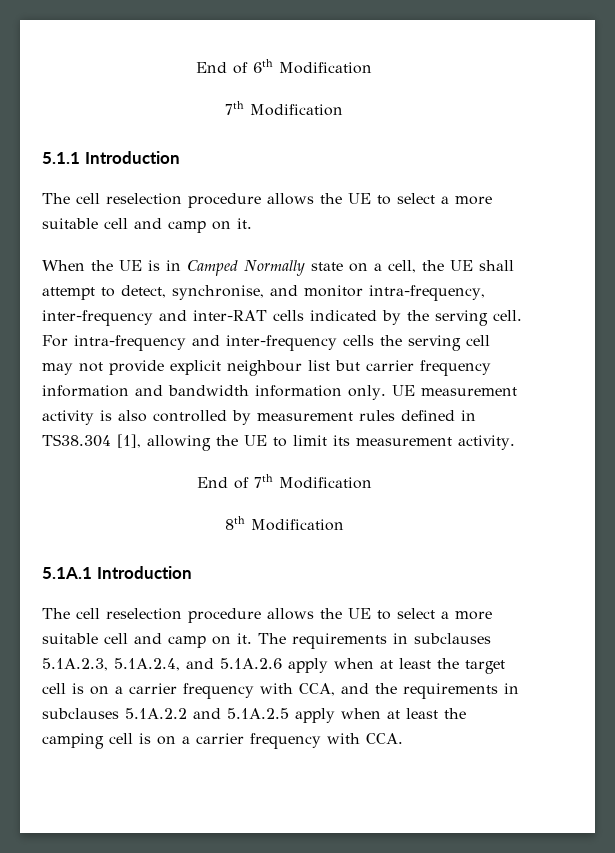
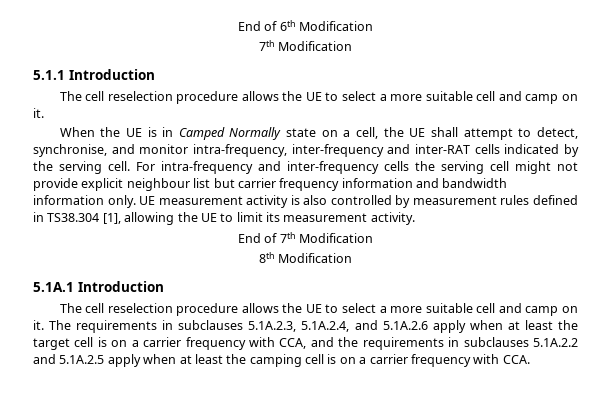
[42,363,73,375] may -> [515,161,551,174] might

